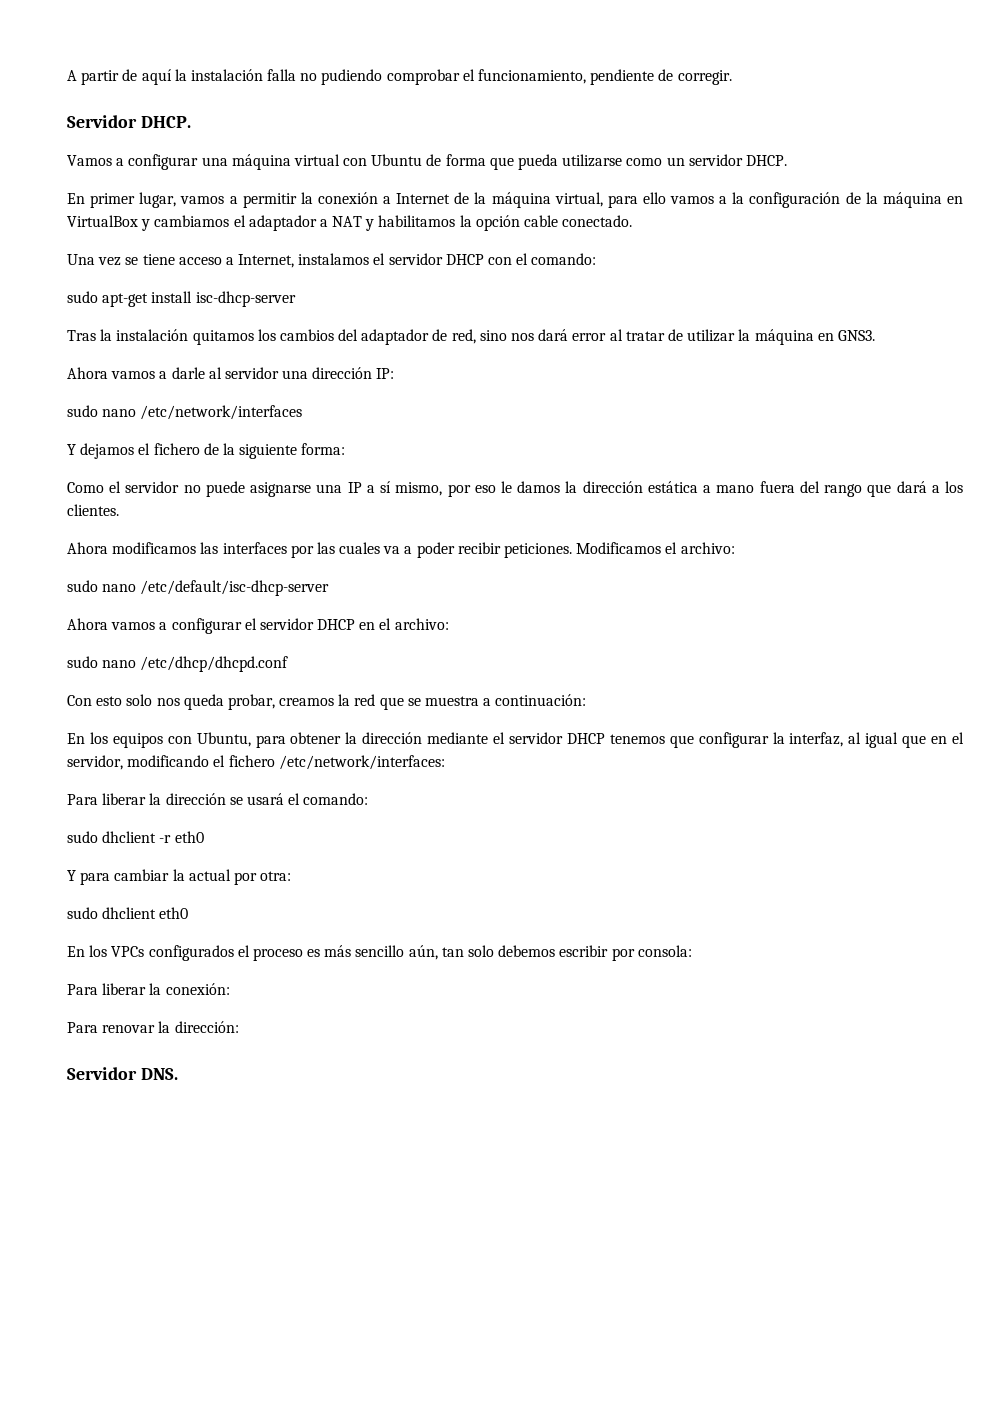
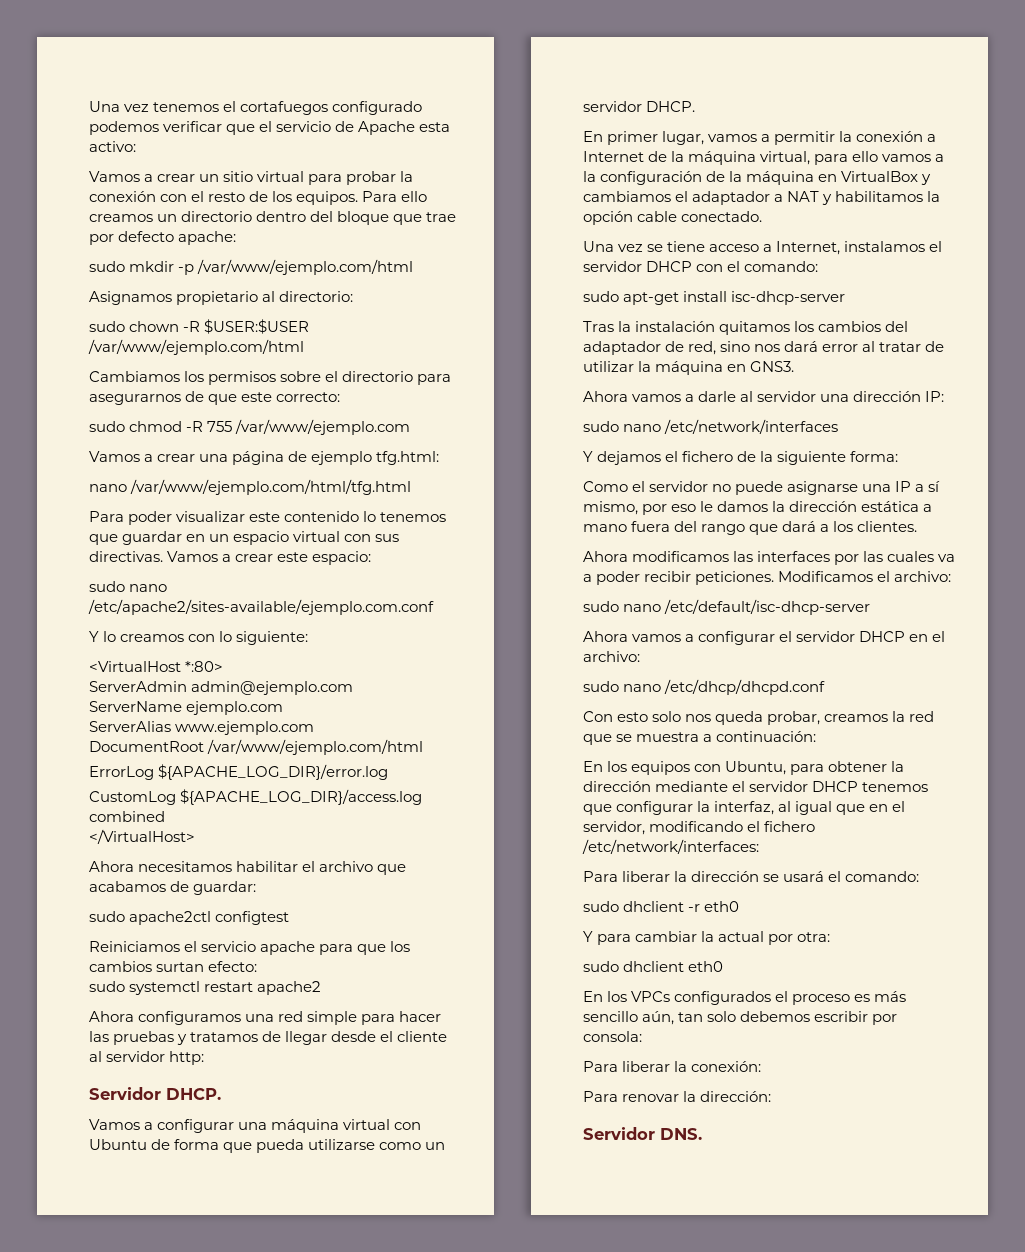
[67,69,732,85] A partir de aquí la instalación falla no pudiendo comprobar el funcionamiento, pendiente de corregir. -> [89,101,423,115] [89,121,451,135] [89,141,136,152] [89,171,414,185] [89,191,428,205] [89,211,457,225] [89,231,237,245] [89,259,414,275] [89,291,354,305] [89,319,310,334] [88,339,304,355] [89,371,452,385] [89,391,341,405] [89,419,411,435] [89,451,440,465] [89,479,412,495] [89,511,447,525] [89,531,400,545] [89,551,372,565] [89,581,168,592] [88,599,434,615] [89,631,309,645] [89,661,224,672] [89,681,354,695] [89,701,284,715] [89,721,315,735] [89,739,424,755] [89,764,389,780] [89,789,423,805] [89,811,165,822] [89,829,195,844] [89,861,407,875] [89,881,257,895] [89,911,290,925] [89,941,411,955] [89,961,258,972] [89,981,322,995] [89,1011,442,1025] [89,1031,448,1045] [89,1051,205,1065] Una vez tenemos el cortafuegos configurado podemos verificar que el servicio de Apache esta activo: // Vamos a crear un sitio virtual para probar la conexión con el resto de los equipos. Para ello creamos un directorio dentro del bloque que trae por defecto apache: // sudo mkdir -p /var/www/ejemplo.com/html // Asignamos propietario al directorio: // sudo chown -R $USER:$USER /var/www/ejemplo.com/html // Cambiamos los permisos sobre el directorio para asegurarnos de que este correcto: // sudo chmod -R 755 /var/www/ejemplo.com // Vamos a crear una página de ejemplo tfg.html: // nano /var/www/ejemplo.com/html/tfg.html // Para poder visualizar este contenido lo tenemos que guardar en un espacio virtual con sus directivas. Vamos a crear este espacio: // sudo nano /etc/apache2/sites-available/ejemplo.com.conf // Y lo creamos con lo siguiente: // <VirtualHost *:80> // ServerAdmin admin@ejemplo.com // ServerName ejemplo.com // ServerAlias www.ejemplo.com // DocumentRoot /var/www/ejemplo.com/html // ErrorLog ${APACHE_LOG_DIR}/error.log // CustomLog ${APACHE_LOG_DIR}/access.log combined // </VirtualHost> // Ahora necesitamos habilitar el archivo que acabamos de guardar: // sudo apache2ctl configtest // Reiniciamos el servicio apache para que los cambios surtan efecto: // sudo systemctl restart apache2 // Ahora configuramos una red simple para hacer las pruebas y tratamos de llegar desde el cliente al servidor http:

